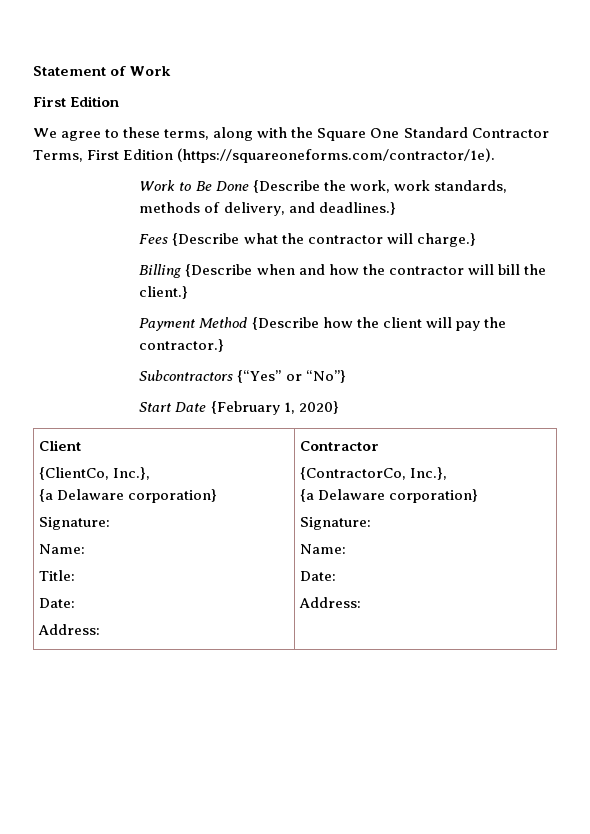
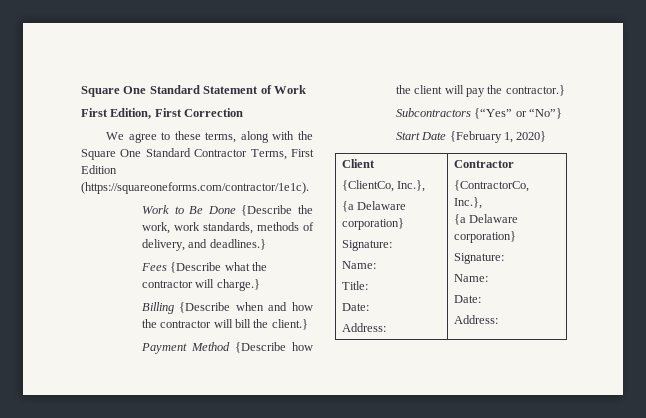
(33, 71) none -> [81,85,200,97] Square One Standard
[70,96,120,107] Edition -> [110,108,244,119] Edition, First Correction
[177,148,496,163] (https://squareoneforms.com/contractor/1e). -> [81,182,309,194] (https://squareoneforms.com/contractor/1e1c).

